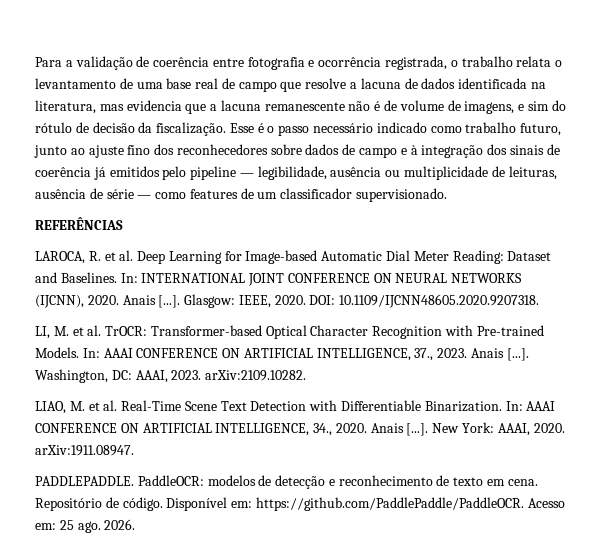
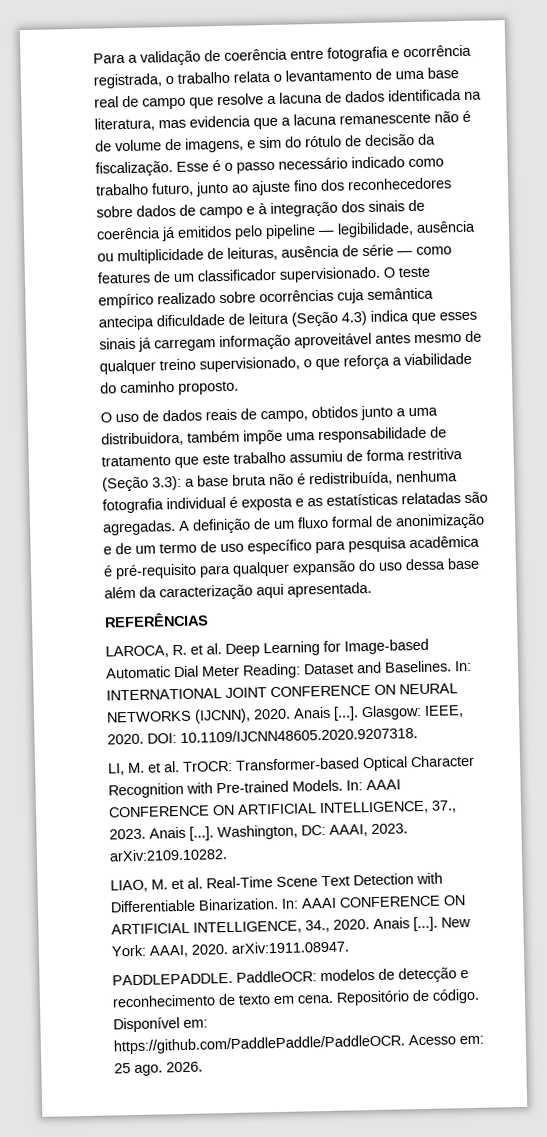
(448, 195) none -> [383,266,430,278] [98,287,434,309] [98,310,477,331] [99,330,482,352] [99,352,472,375] [100,380,239,395] [100,405,438,423] [101,426,447,447] [101,448,463,469] [102,470,458,492] [102,491,488,514] [102,513,485,536] [103,535,480,555] [103,557,480,580] [104,581,372,601] O teste empírico realizado sobre ocorrências cuja semântica antecipa dificuldade de leitura (Seção 4.3) indica que esses sinais já carregam informação aproveitável antes mesmo de qualquer treino supervisionado, o que reforça a viabilidade do caminho proposto. // O uso de dados reais de campo, obtidos junto a uma distribuidora, também impõe uma responsabilidade de tratamento que este trabalho assumiu de forma restritiva (Seção 3.3): a base bruta não é redistribuída, nenhuma fotografia individual é exposta e as estatísticas relatadas são agregadas. A definição de um fluxo formal de anonimização e de um termo de uso específico para pesquisa acadêmica é pré-requisito para qualquer expansão do uso dessa base além da caracterização aqui apresentada.

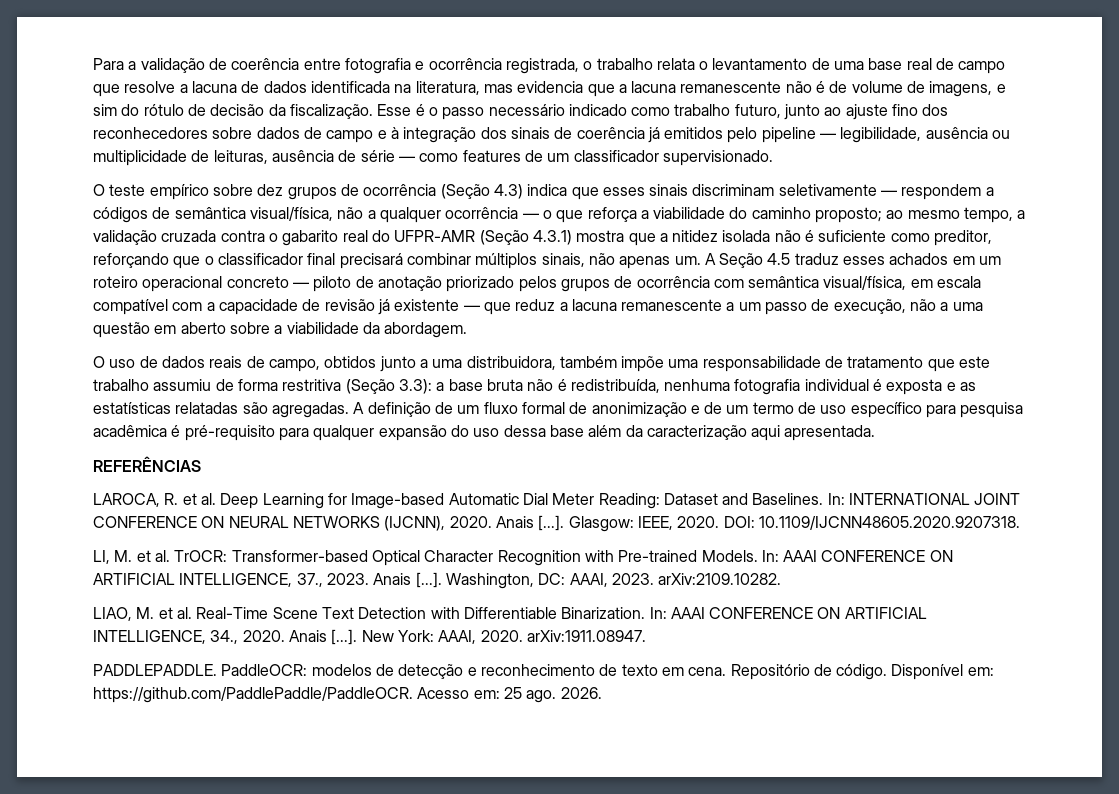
(381, 274) none -> (773, 158) //
[157,287,434,305] [98,312,289,331] realizado sobre ocorrências cuja semântica antecipa dificuldade de leitura -> [212,184,437,200] sobre dez grupos de ocorrência
[138,330,482,352] [99,356,300,375] já carregam informação aproveitável antes mesmo de qualquer treino supervisionado, -> [692,184,994,200] [93,207,539,223] discriminam seletivamente — respondem a códigos de semântica visual/física, não a qualquer ocorrência —
[178,380,239,395] proposto. -> [815,207,1026,223] [93,230,993,246] [93,253,1002,269] [93,276,982,292] [93,299,983,315] [93,322,468,338] proposto; ao mesmo tempo, a validação cruzada contra o gabarito real do UFPR-AMR (Seção 4.3.1) mostra que a nitidez isolada não é suficiente como preditor, reforçando que o classificador final precisará combinar múltiplos sinais, não apenas um. A Seção 4.5 traduz esses achados em um roteiro operacional concreto — piloto de anotação priorizado pelos grupos de ocorrência com semântica visual/física, em escala compatível com a capacidade de revisão já existente — que reduz a lacuna remanescente a um passo de execução, não a uma questão em aberto sobre a viabilidade da abordagem.

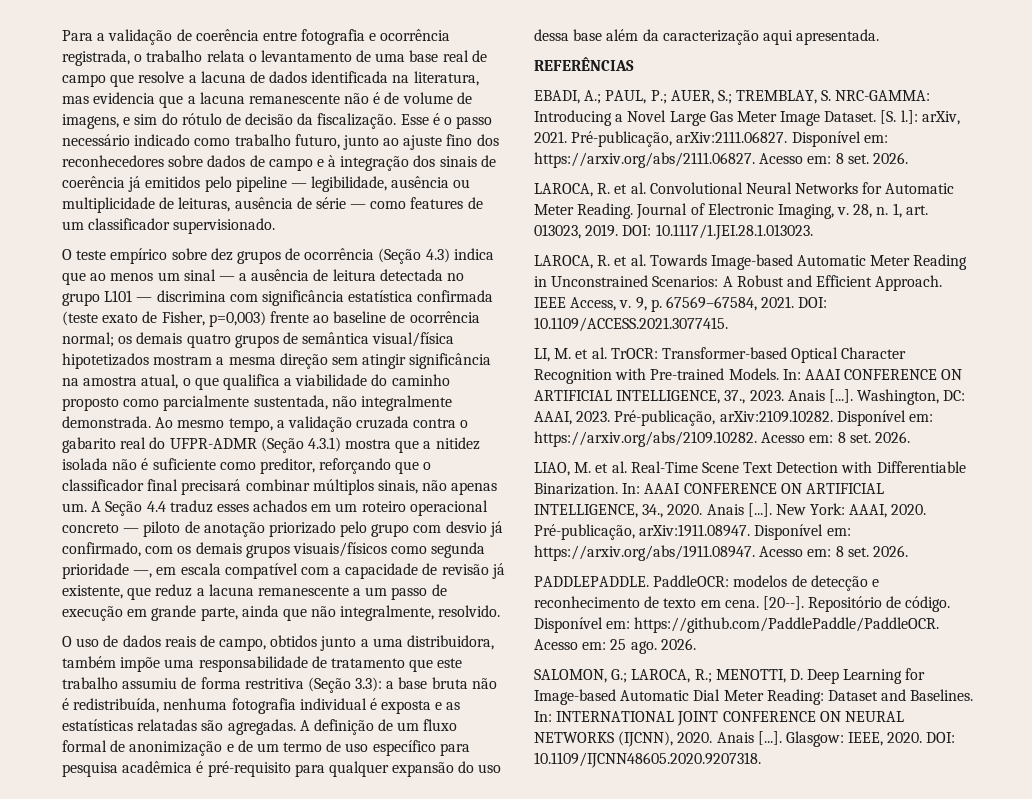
[602,184,994,200] [93,207,539,223] esses sinais discriminam seletivamente — respondem a códigos de semântica visual/física, não a qualquer ocorrência — -> [90,269,465,281] [62,290,494,306] [62,311,480,327] [62,332,455,348] [62,353,492,369] [62,374,179,389] ao menos um sinal — a ausência de leitura detectada no grupo L101 — discrimina com significância estatística confirmada (teste exato de Fisher, p=0,003) frente ao baseline de ocorrência normal; os demais quatro grupos de semântica visual/física hipotetizados mostram a mesma direção sem atingir significância na amostra atual,
[587,207,637,222] reforça -> [222,374,280,390] qualifica
[815,207,904,223] proposto; ao -> [62,395,452,411] [62,416,174,428] proposto como parcialmente sustentada, não integralmente demonstrada. Ao
[394,230,476,242] UFPR-AMR -> [169,438,257,449] UFPR-ADMR
[767,253,791,265] 4.5 -> [146,501,166,512] 4.4
[518,276,907,292] pelos grupos de ocorrência com semântica visual/física, -> [340,521,503,537] [62,542,486,558] [62,563,153,579] pelo grupo com desvio já confirmado, com os demais grupos visuais/físicos como segunda prioridade —,
[394,299,480,311] existente — -> [62,585,123,599] existente,
[833,299,983,314] [93,322,468,338] execução, não a uma questão em aberto sobre a viabilidade da abordagem. -> [62,605,501,621] execução em grande parte, ainda que não integralmente, resolvido.
[93,493,216,507] LAROCA, R. et al. -> [534,90,931,104] [534,110,960,126] [534,131,888,147] [534,152,908,168] [534,182,955,197] [534,203,928,219] [534,224,813,240] [534,254,968,270] [534,275,943,291] [534,296,828,312] [534,317,728,332] [534,347,907,363] [534,368,963,384] [534,389,966,405] [534,410,933,426] [534,431,910,447] [534,461,966,476] [534,483,884,495] [534,503,927,518] [534,524,851,540] [534,545,908,561] [534,575,879,591] [534,596,951,612] [534,617,940,633] [534,638,696,654] [534,669,803,683] EBADI, A.; PAUL, P.; AUER, S.; TREMBLAY, S. NRC-GAMMA: Introducing a Novel Large Gas Meter Image Dataset. [S. l.]: arXiv, 2021. Pré-publicação, arXiv:2111.06827. Disponível em: https://arxiv.org/abs/2111.06827. Acesso em: 8 set. 2026. // LAROCA, R. et al. Convolutional Neural Networks for Automatic Meter Reading. Journal of Electronic Imaging, v. 28, n. 1, art. 013023, 2019. DOI: 10.1117/1.JEI.28.1.013023. // LAROCA, R. et al. Towards Image-based Automatic Meter Reading in Unconstrained Scenarios: A Robust and Efficient Approach. IEEE Access, v. 9, p. 67569–67584, 2021. DOI: 10.1109/ACCESS.2021.3077415. // LI, M. et al. TrOCR: Transformer-based Optical Character Recognition with Pre-trained Models. In: AAAI CONFERENCE ON ARTIFICIAL INTELLIGENCE, 37., 2023. Anais [...]. Washington, DC: AAAI, 2023. Pré-publicação, arXiv:2109.10282. Disponível em: https://arxiv.org/abs/2109.10282. Acesso em: 8 set. 2026. // LIAO, M. et al. Real-Time Scene Text Detection with Differentiable Binarization. In: AAAI CONFERENCE ON ARTIFICIAL INTELLIGENCE, 34., 2020. Anais [...]. New York: AAAI, 2020. Pré-publicação, arXiv:1911.08947. Disponível em: https://arxiv.org/abs/1911.08947. Acesso em: 8 set. 2026. // PADDLEPADDLE. PaddleOCR: modelos de detecção e reconhecimento de texto em cena. [20--]. Repositório de código. Disponível em: https://github.com/PaddlePaddle/PaddleOCR. Acesso em: 25 ago. 2026. // SALOMON, G.; LAROCA, R.; MENOTTI, D.
[93,550,953,566] [93,572,782,589] [93,607,927,621] [93,629,646,645] [93,664,994,680] [93,687,602,703] // LI, M. et al. TrOCR: Transformer-based Optical Character Recognition with Pre-trained Models. In: AAAI CONFERENCE ON ARTIFICIAL INTELLIGENCE, 37., 2023. Anais [...]. Washington, DC: AAAI, 2023. arXiv:2109.10282. // LIAO, M. et al. Real-Time Scene Text Detection with Differentiable Binarization. In: AAAI CONFERENCE ON ARTIFICIAL INTELLIGENCE, 34., 2020. Anais [...]. New York: AAAI, 2020. arXiv:1911.08947. // PADDLEPADDLE. PaddleOCR: modelos de detecção e reconhecimento de texto em cena. Repositório de código. Disponível em: https://github.com/PaddlePaddle/PaddleOCR. Acesso em: 25 ago. 2026. -> (761, 760) none

